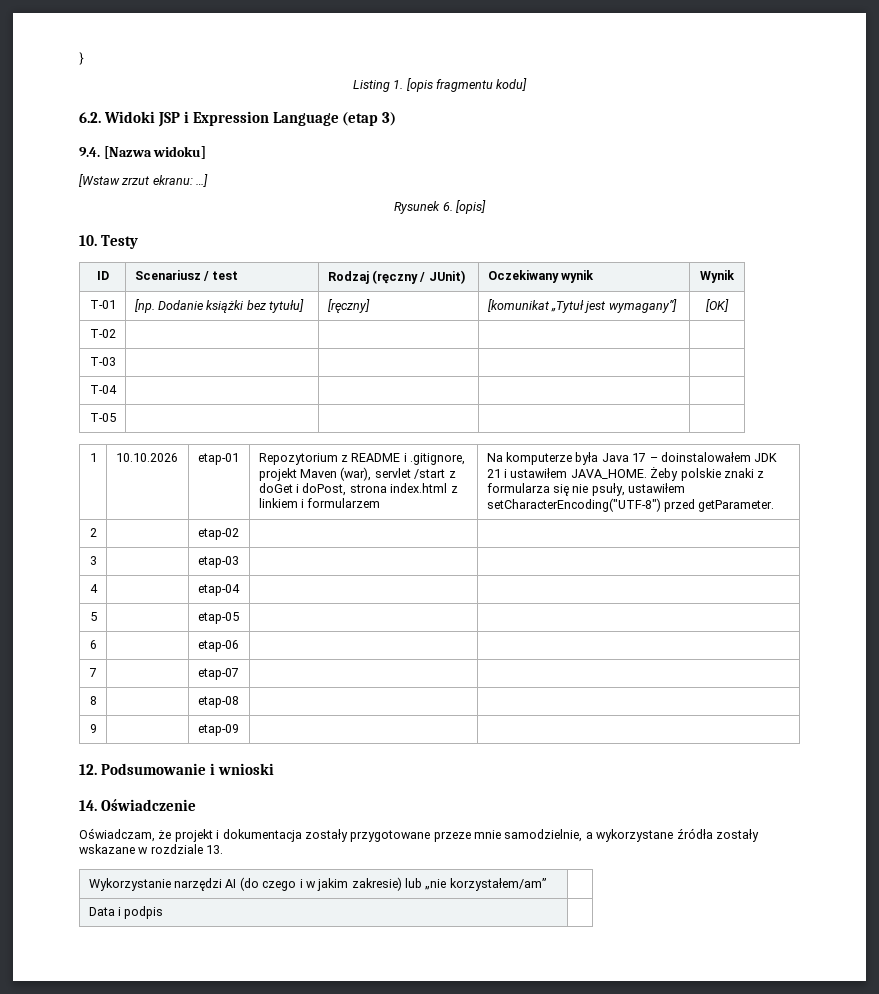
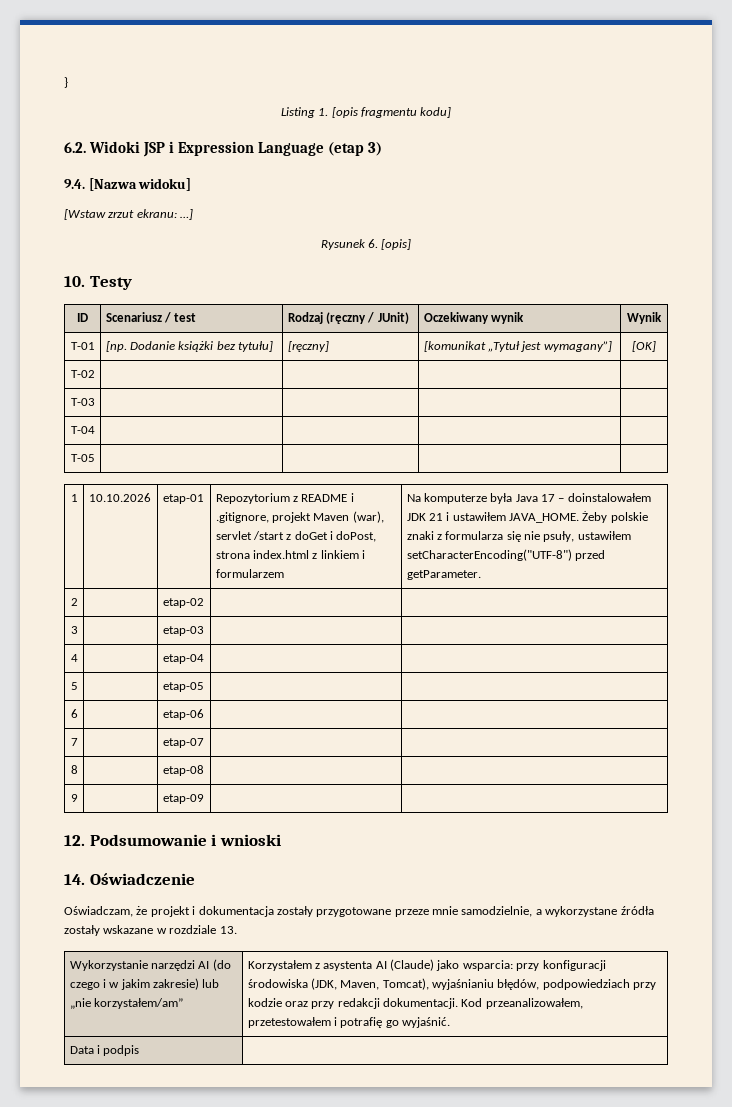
(546, 884) none -> [247,959,606,971] [247,978,657,990] [247,998,583,1009] [247,1017,451,1028] Korzystałem z asystenta AI (Claude) jako wsparcia: przy konfiguracji środowiska (JDK, Maven, Tomcat), wyjaśnianiu błędów, podpowiedziach przy kodzie oraz przy redakcji dokumentacji. Kod przeanalizowałem, przetestowałem i potrafię go wyjaśnić.

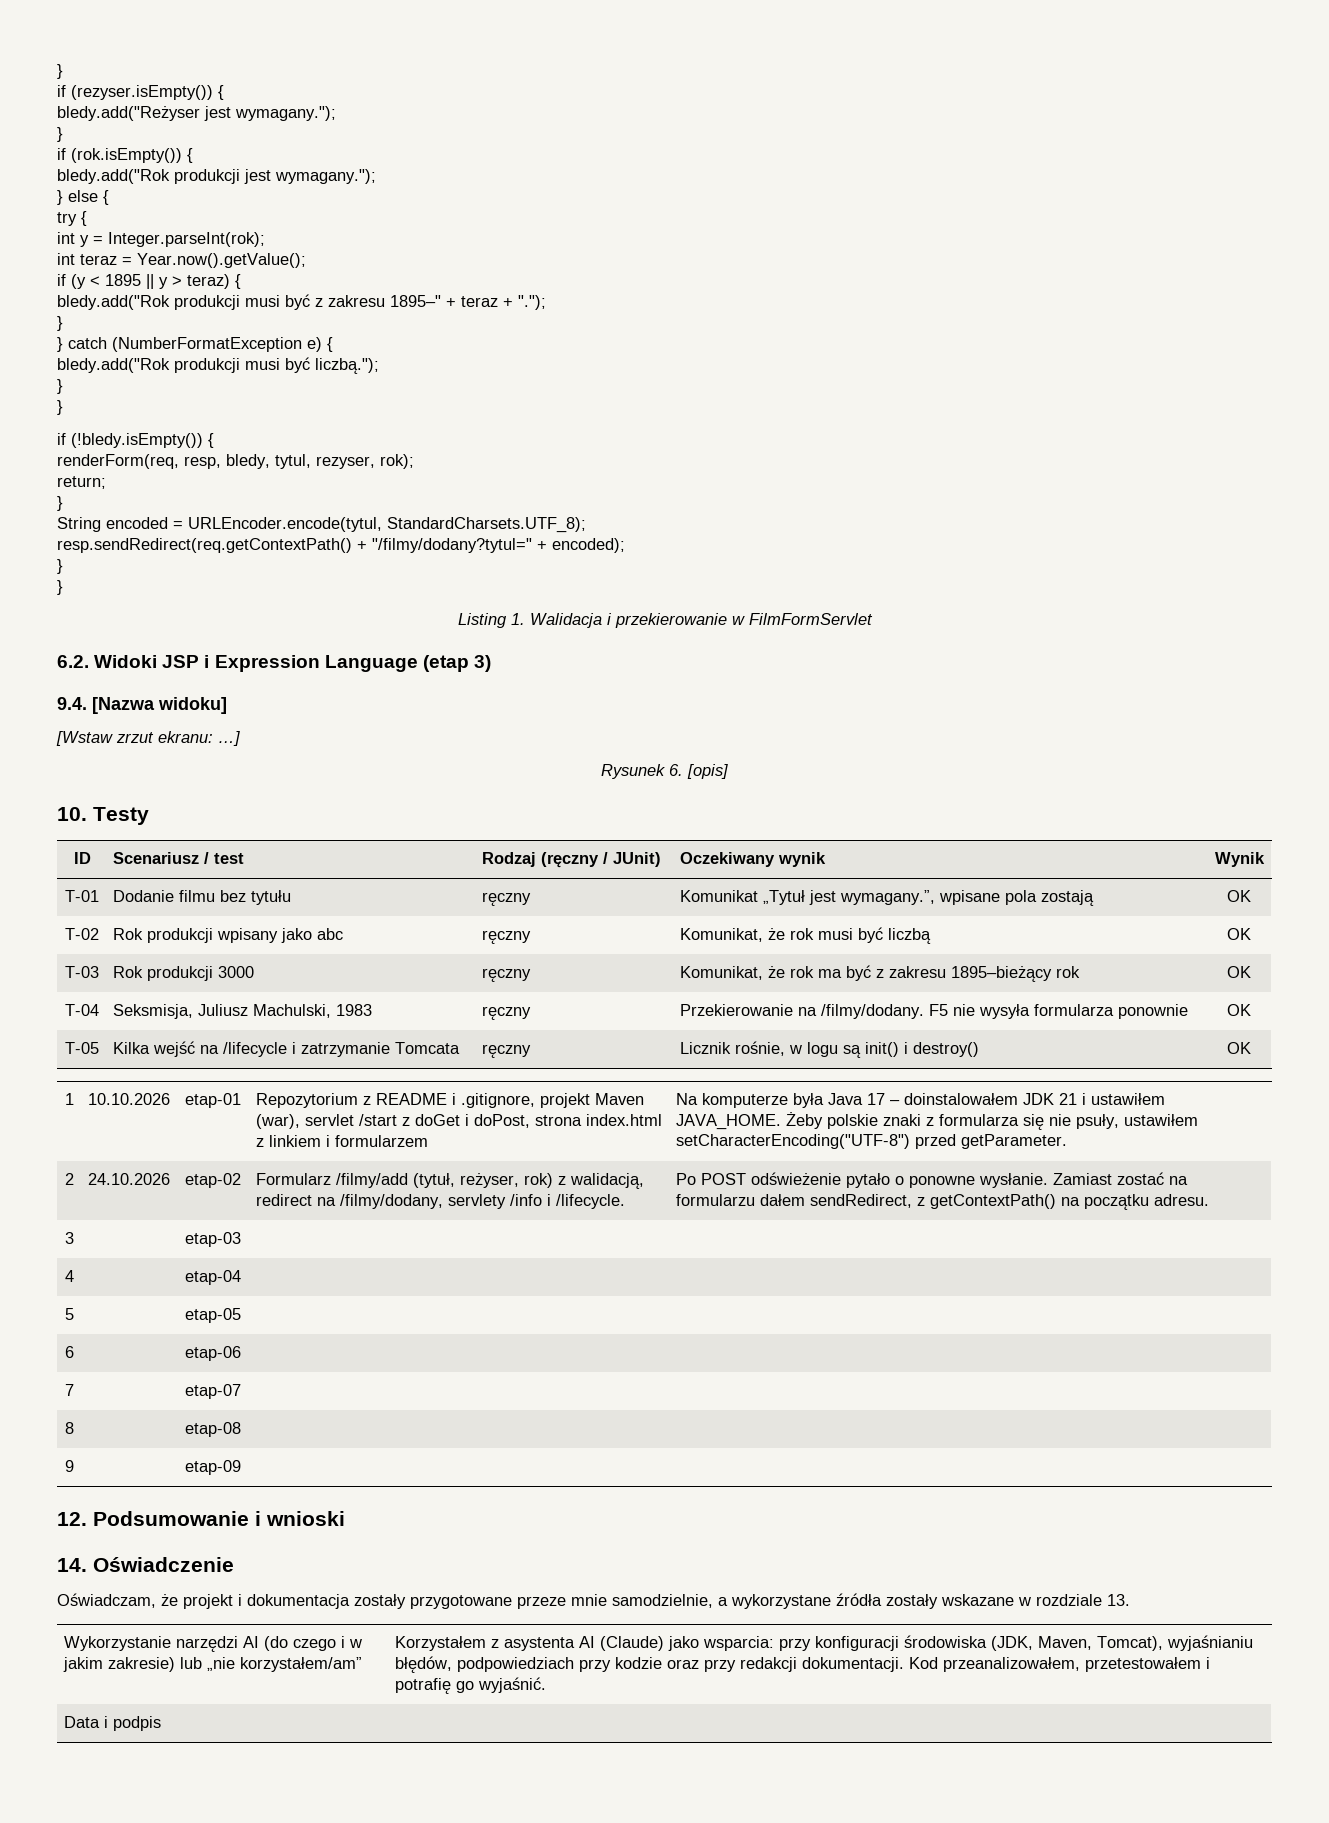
[64,77,68,88] [280,107,452,118] } // Listing 1. [opis fragmentu kodu] -> [57,64,63,79] [57,85,224,100] [57,106,336,121] [57,127,63,142] [57,148,193,163] [57,169,376,184] [57,190,109,205] [57,211,87,226] [57,232,265,247] [57,253,306,268] [57,274,241,289] [57,294,546,310] [57,316,63,331] [57,337,333,352] [57,357,379,374] [57,379,63,394] [57,400,63,415] [57,433,214,448] [57,454,414,469] [57,476,106,489] [57,496,63,511] [57,517,586,533] [57,538,625,553] [57,559,63,574] [57,580,63,595] [457,613,873,628] } // if (rezyser.isEmpty()) { // bledy.add("Reżyser jest wymagany."); // } // if (rok.isEmpty()) { // bledy.add("Rok produkcji jest wymagany."); // } else { // try { // int y = Integer.parseInt(rok); // int teraz = Year.now().getValue(); // if (y < 1895 || y > teraz) { // bledy.add("Rok produkcji musi być z zakresu 1895–" + teraz + "."); // } // } catch (NumberFormatException e) { // bledy.add("Rok produkcji musi być liczbą."); // } // } // if (!bledy.isEmpty()) { // renderForm(req, resp, bledy, tytul, rezyser, rok); // return; // } // String encoded = URLEncoder.encode(tytul, StandardCharsets.UTF_8); // resp.sendRedirect(req.getContextPath() + "/filmy/dodany?tytul=" + encoded); // } // } // Listing 1. Walidacja i przekierowanie w FilmFormServlet
[105,341,274,352] [287,341,329,352] [423,341,612,352] [632,341,656,352] [70,370,95,378] [70,398,95,406] [70,426,95,434] [70,454,95,462] [np. Dodanie książki bez tytułu] | [ręczny] | [komunikat „Tytuł jest wymagany”] | [OK] // T-02 | | | | // T-03 | | | | // T-04 | | | | // T-05 | | | | -> [113,890,292,905] [482,892,532,906] [680,890,1095,906] [1227,890,1251,902] [65,928,99,940] [113,928,344,943] [482,930,532,944] [680,927,932,944] [1227,928,1251,940] [65,966,99,978] [113,966,255,981] [482,968,532,982] [680,965,1081,982] [1227,966,1251,978] [65,1004,99,1016] [113,1004,373,1019] [482,1006,532,1020] [680,1004,1189,1019] [1227,1004,1251,1016] [65,1042,99,1054] [113,1041,461,1057] [482,1044,532,1058] [680,1041,980,1058] [1227,1042,1251,1054] Dodanie filmu bez tytułu | ręczny | Komunikat „Tytuł jest wymagany.”, wpisane pola zostają | OK // T-02 | Rok produkcji wpisany jako abc | ręczny | Komunikat, że rok musi być liczbą | OK // T-03 | Rok produkcji 3000 | ręczny | Komunikat, że rok ma być z zakresu 1895–bieżący rok | OK // T-04 | Seksmisja, Juliusz Machulski, 1983 | ręczny | Przekierowanie na /filmy/dodany. F5 nie wysyła formularza ponownie | OK // T-05 | Kilka wejść na /lifecycle i zatrzymanie Tomcata | ręczny | Licznik rośnie, w logu są init() i destroy() | OK
(78, 602) none -> [88,1173,171,1185] 24.10.2026
(204, 603) | -> [256,1173,645,1189] [256,1194,626,1209] [676,1172,1189,1188] [676,1194,1210,1210] Formularz /filmy/add (tytuł, reżyser, rok) z walidacją, redirect na /filmy/dodany, servlety /info i /lifecycle. | Po POST odświeżenie pytało o ponowne wysłanie. Zamiast zostać na formularzu dałem sendRedirect, z getContextPath() na początku adresu.

